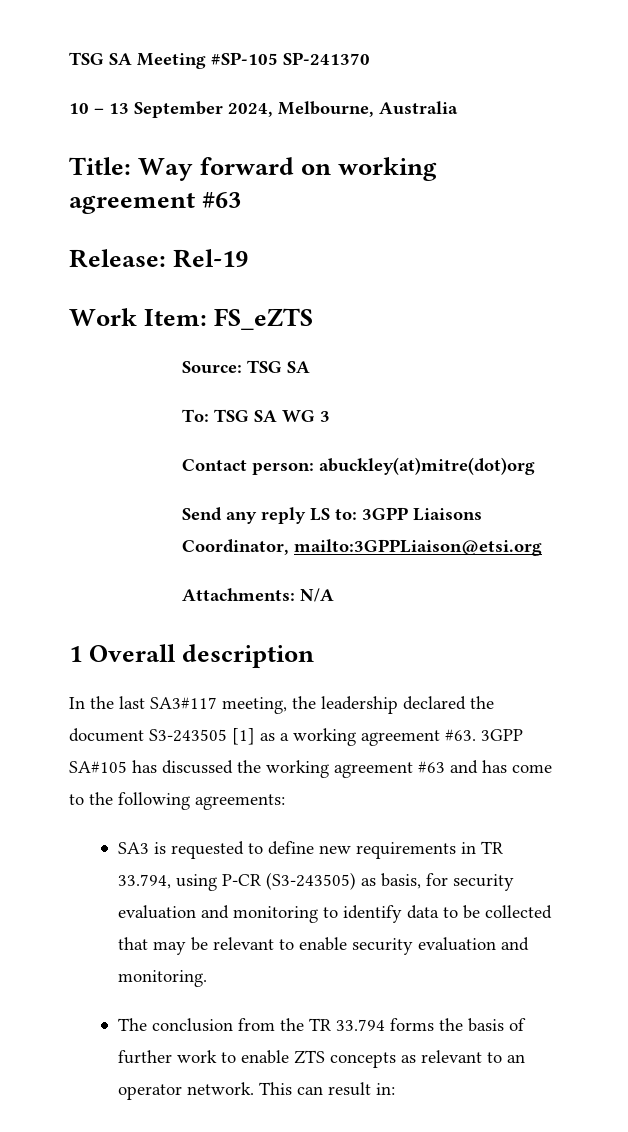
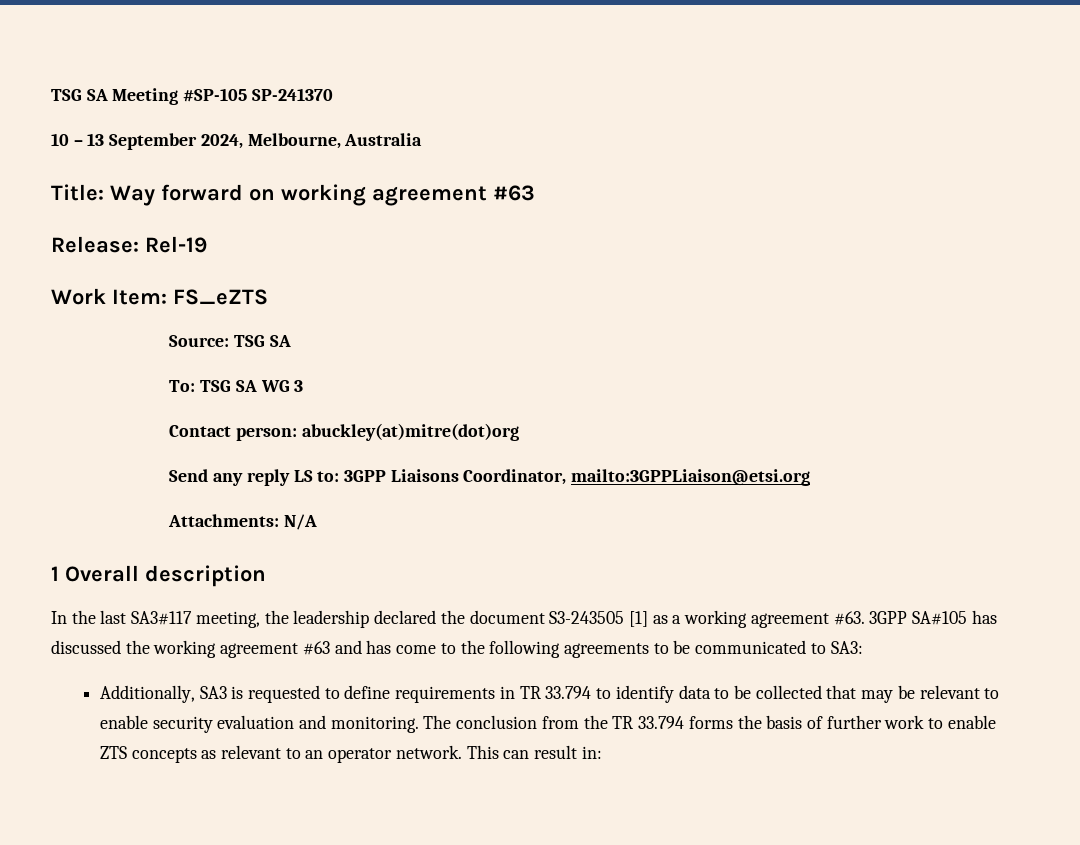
[195,794,285,810] agreements: // -> [563,640,863,658] [99,685,195,703] agreements to be communicated to SA3: // Additionally,
[318,845,351,854] new -> (391, 692) none
[117,872,514,891] [117,905,318,923] 33.794, using P-CR (S3-243505) as basis, for security evaluation and monitoring -> [545,686,592,699] 33.794
(207, 978) // -> (419, 724) none

